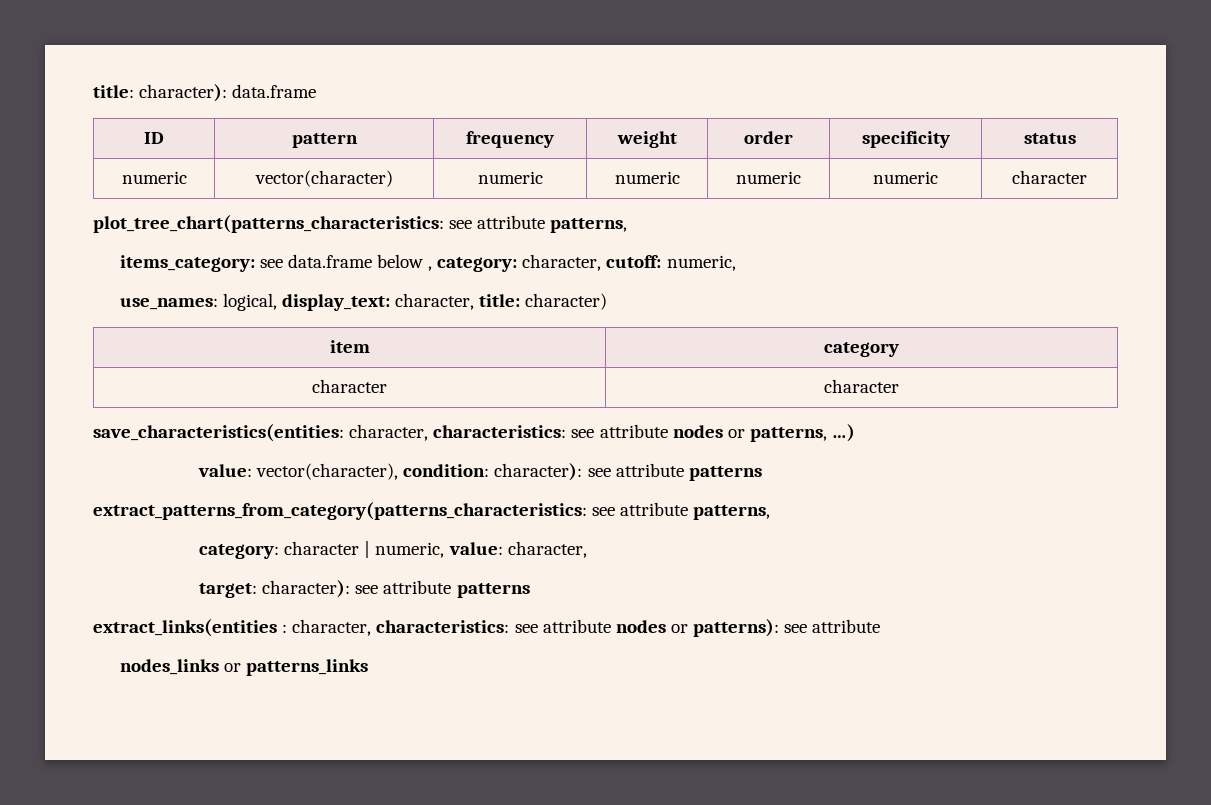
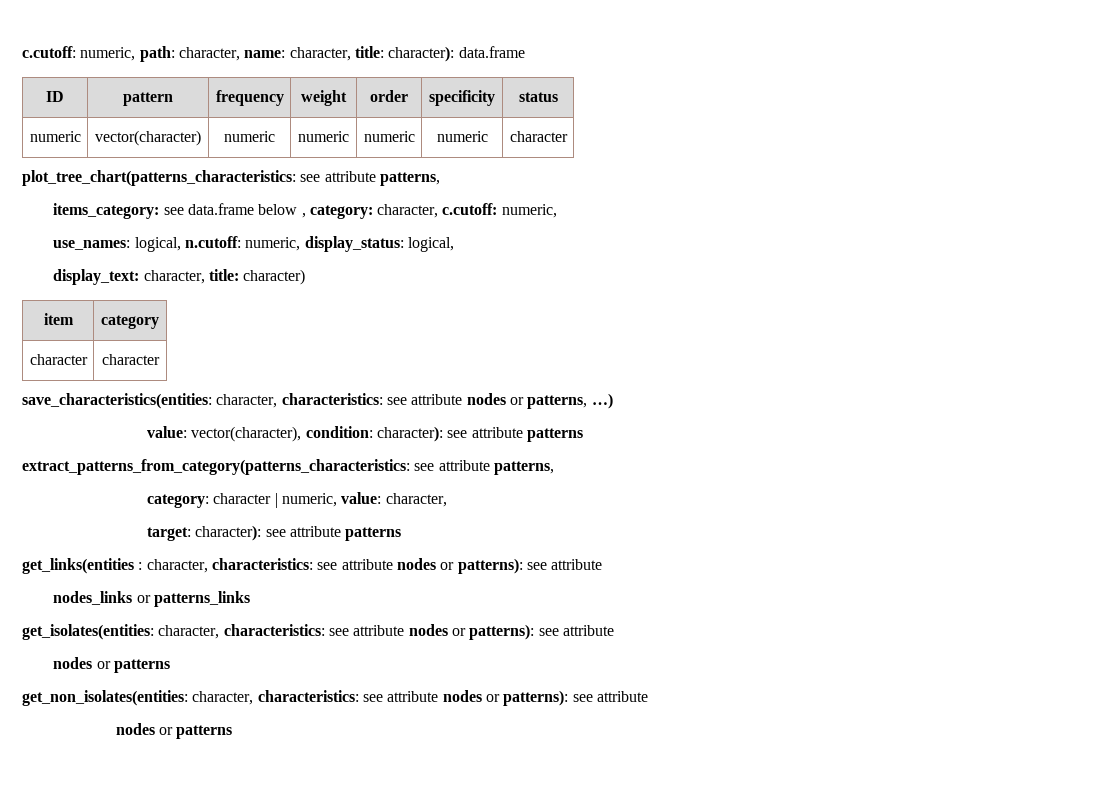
(93, 91) none -> [22,46,351,62] c.cutoff: numeric, path: character, name: character,
[606,255,662,268] cutoff: -> [442,203,498,215] c.cutoff:
(277, 302) none -> [184,236,454,252] n.cutoff: numeric, display_status: logical, //
[93,619,277,637] extract_links(entities -> [22,558,134,574] get_links(entities
(368, 667) none -> [22,624,614,640] [53,657,170,673] [22,690,648,706] [115,723,233,739] // get_isolates(entities: character, characteristics: see attribute nodes or patterns): see attribute // nodes or patterns // get_non_isolates(entities: character, characteristics: see attribute nodes or patterns): see attribute // nodes or patterns

